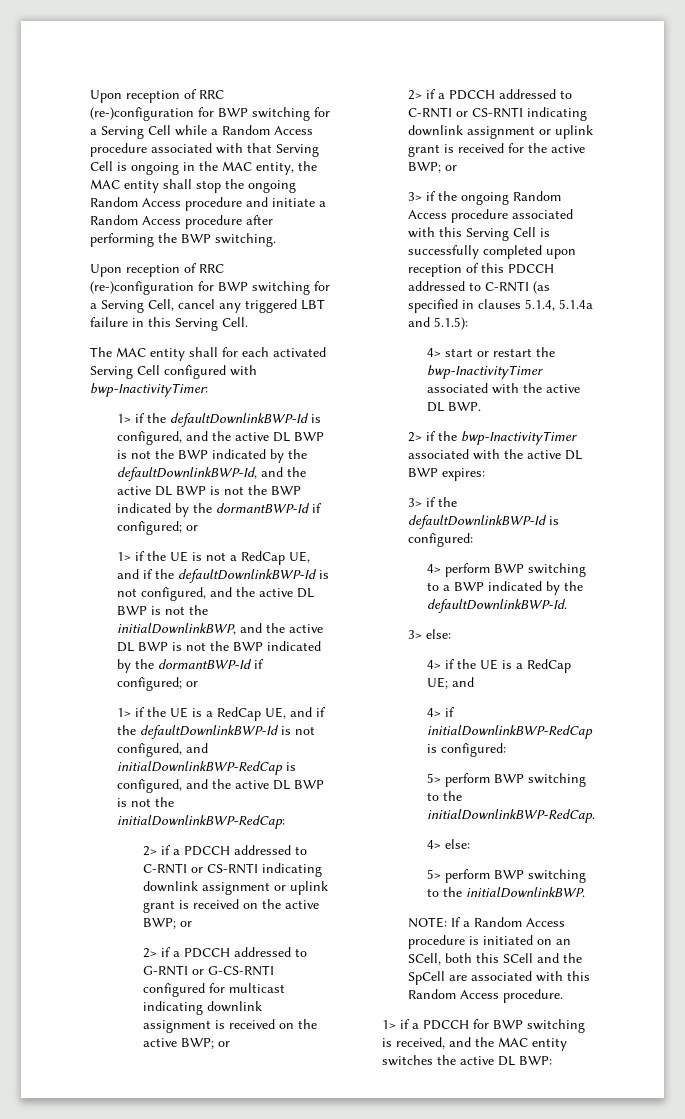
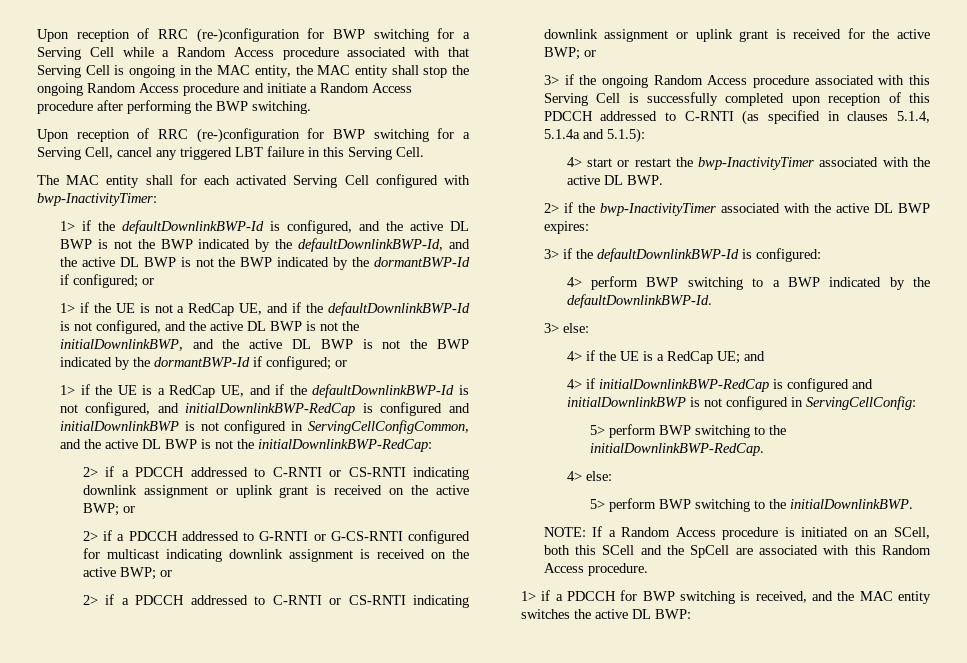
[116,779,182,793] configured, -> [380,402,470,416] [59,420,469,434] configured and initialDownlinkBWP is not configured in ServingCellConfigCommon,
[441,743,506,757] configured: -> [786,378,873,392] [566,396,916,410] configured and initialDownlinkBWP is not configured in ServingCellConfig:

